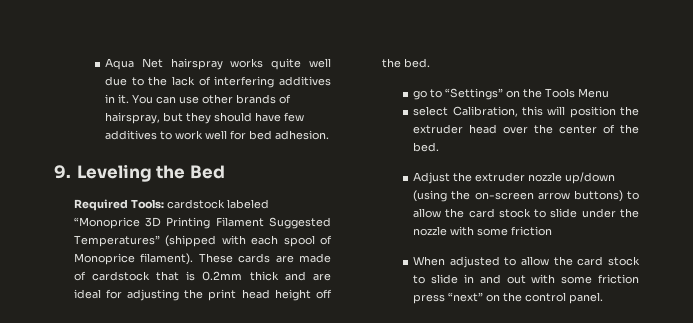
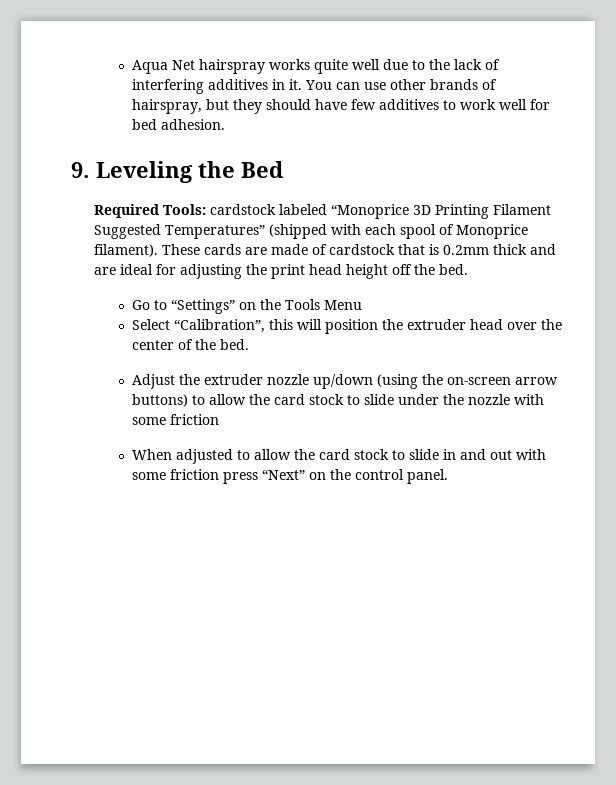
[413,90,428,100] go -> [131,300,150,310] Go
[413,106,518,117] select Calibration, -> [131,319,265,333] Select “Calibration”,
[448,292,484,302] “next” -> [261,469,305,480] “Next”

